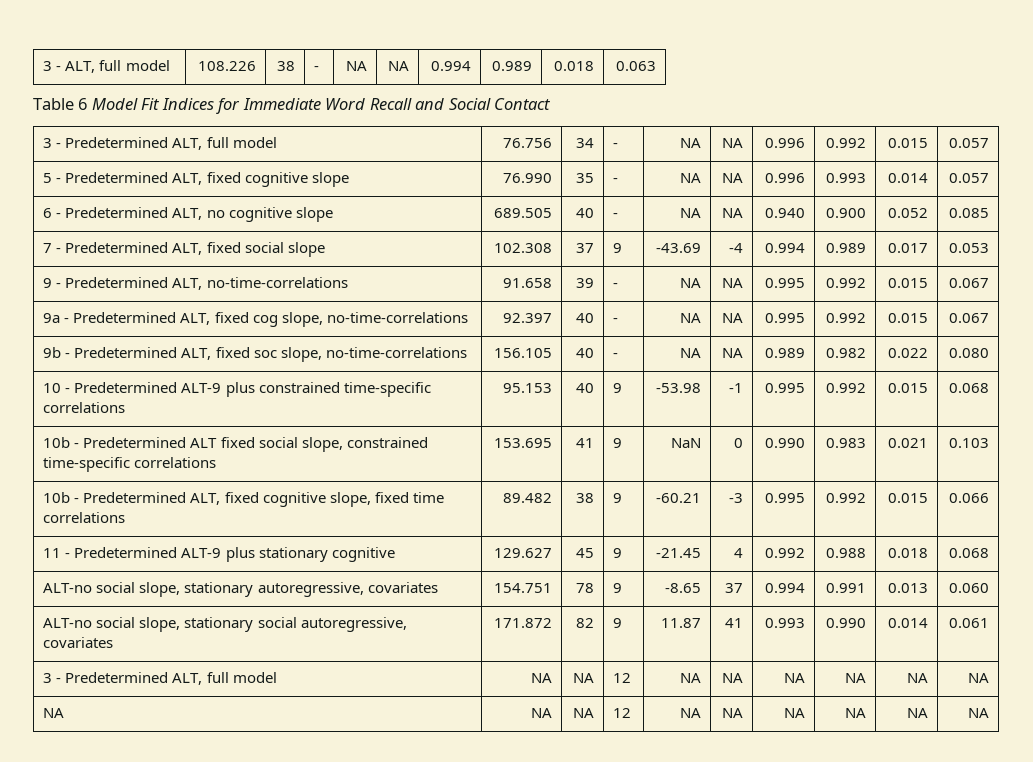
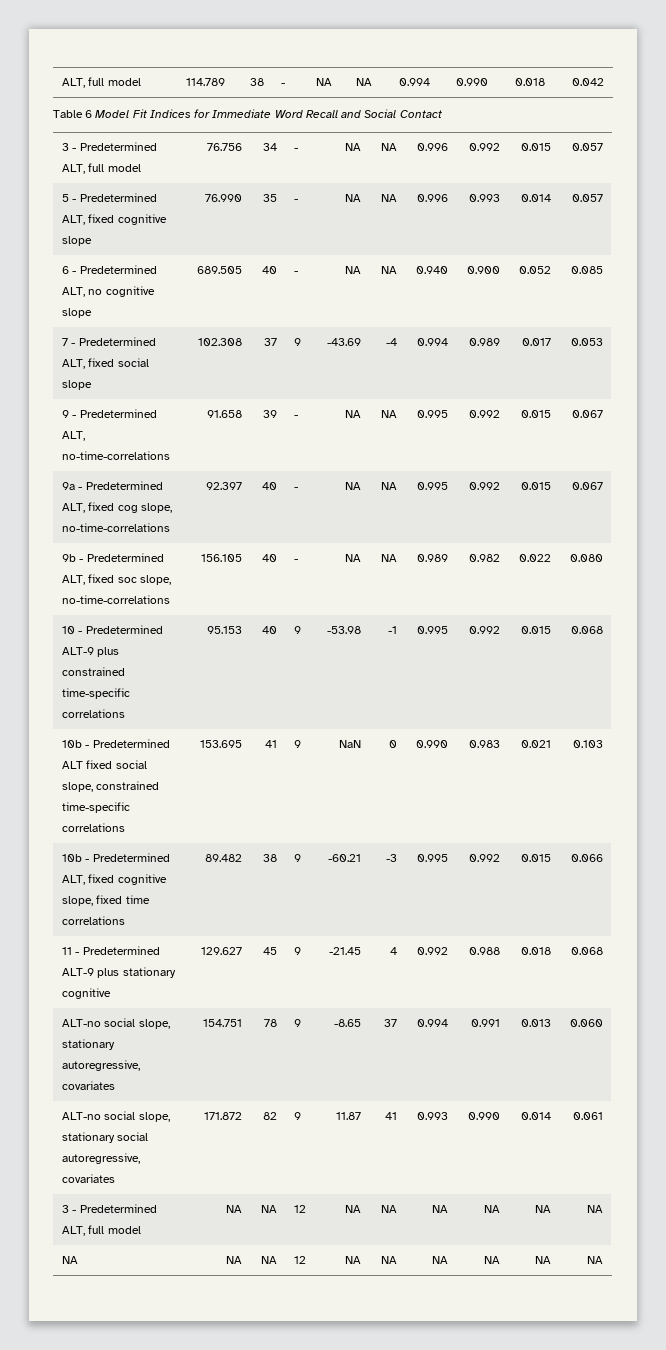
[43,60,170,73] [197,61,256,71] 3 - ALT, full model | 108.226 -> [62,77,141,88] [185,78,225,86] ALT, full model | 114.789
[491,61,532,71] [553,61,594,71] [615,61,656,71] 0.989 | 0.018 | 0.063 -> [455,78,488,86] [514,78,545,86] [571,78,604,86] 0.990 | 0.018 | 0.042

